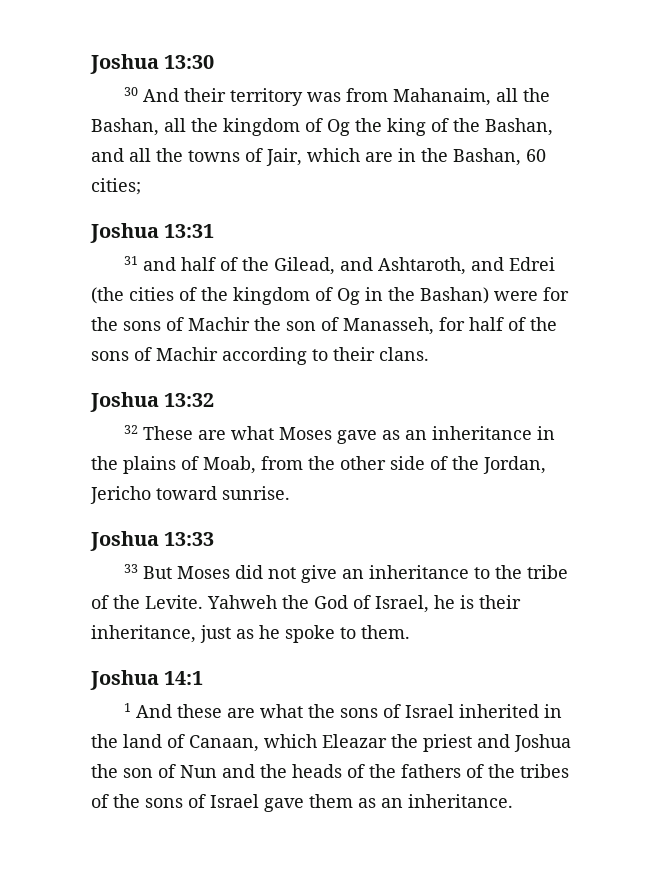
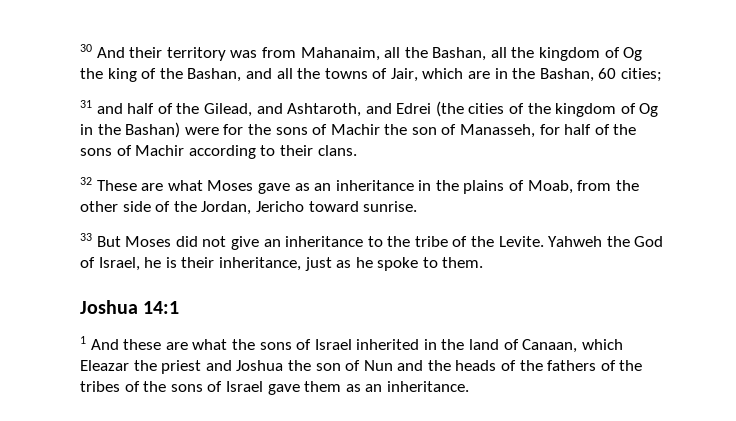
[90,54,215,74] Joshua 13:30 // -> (80, 48) none
[90,223,215,243] // Joshua 13:31 -> (663, 75) none
[90,392,215,412] // Joshua 13:32 -> (357, 150) none
[90,531,215,551] // Joshua 13:33 -> (418, 206) none

